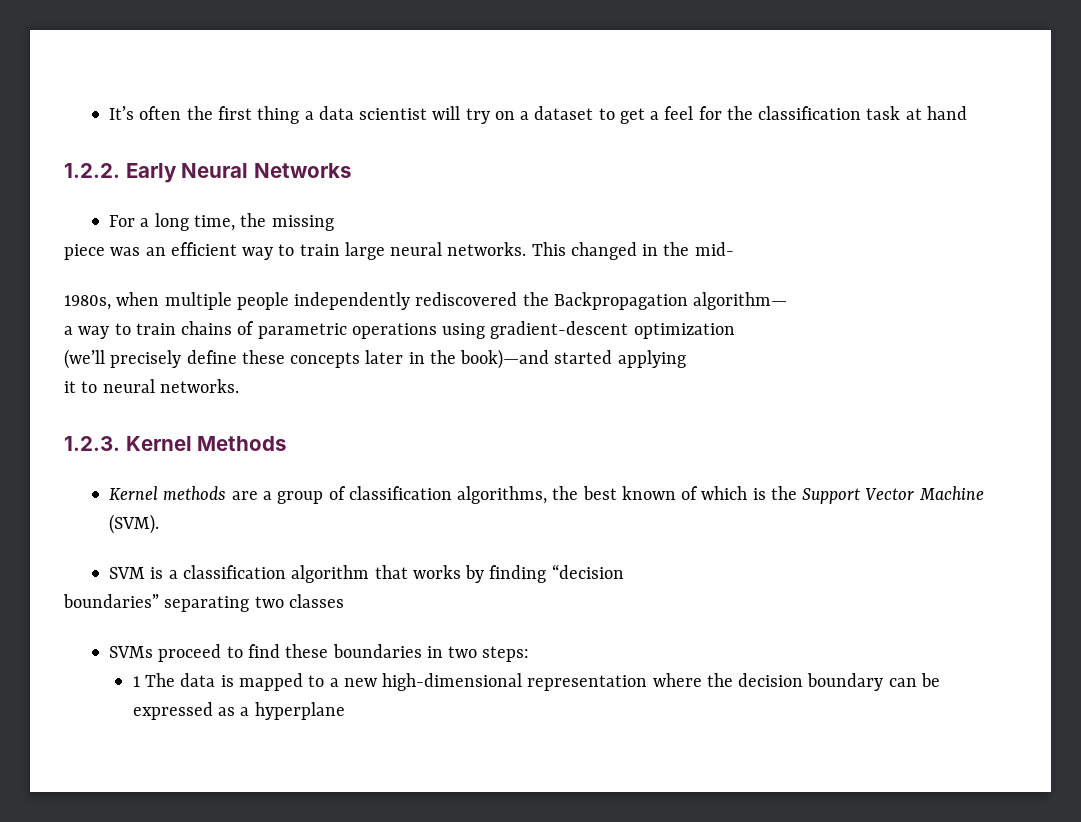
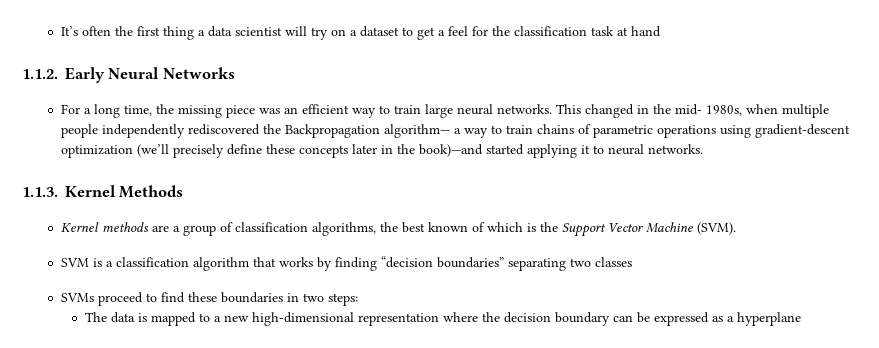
[64,163,120,178] 1.2.2. -> [22,69,58,79] 1.1.2.
(334, 223) // -> (222, 111) none
(734, 249) // -> (702, 109) none
(788, 301) // -> (450, 131) none
(735, 331) // -> (133, 151) none
(686, 359) // -> (577, 151) none
[64,436,120,451] 1.2.3. -> [22,187,58,197] 1.1.3.
(624, 571) // -> (433, 262) none
[132,676,140,687] 1 -> (358, 299) none

